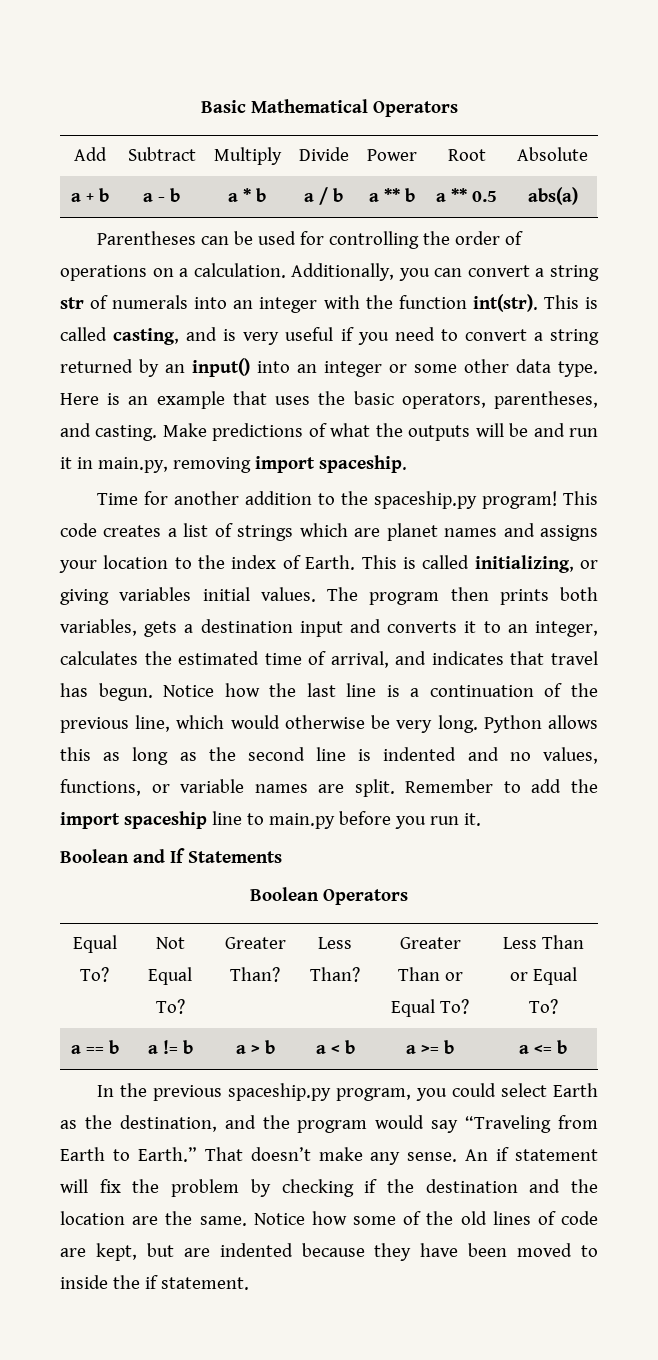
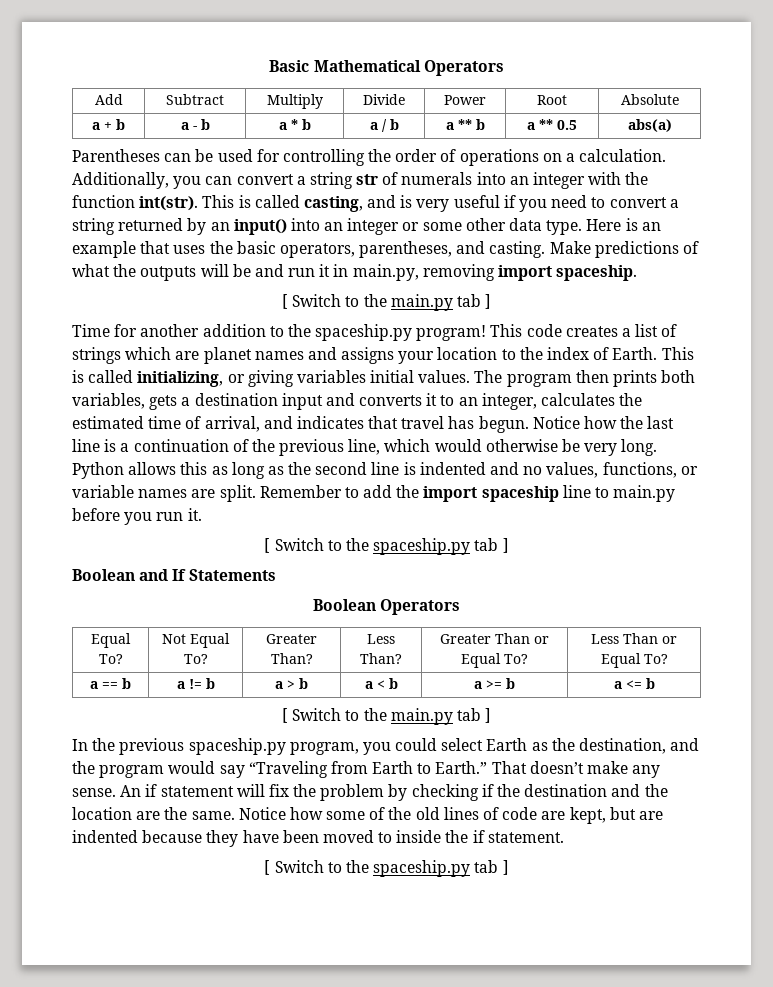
(407, 464) none -> [281,294,492,311] // [ Switch to the main.py tab ]
(481, 819) none -> [264,538,509,555] // [ Switch to the spaceship.py tab ]
(567, 1047) none -> [281,708,492,725] // [ Switch to the main.py tab ]
(249, 1283) none -> [264,860,509,877] // [ Switch to the spaceship.py tab ]

